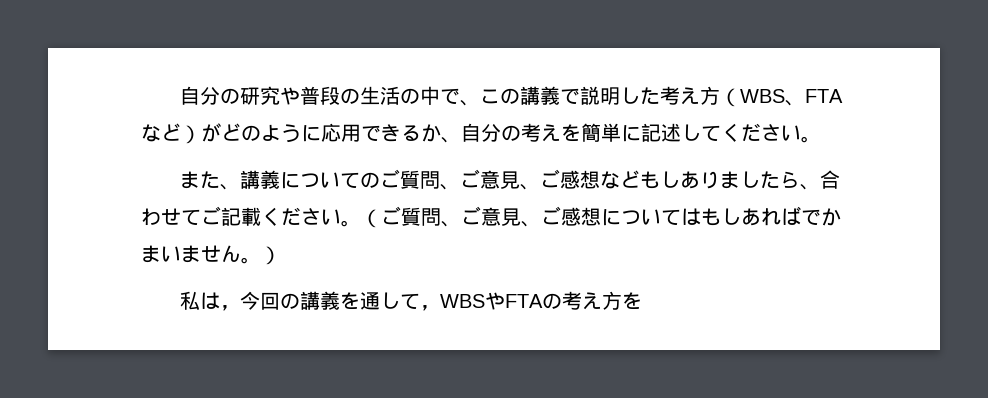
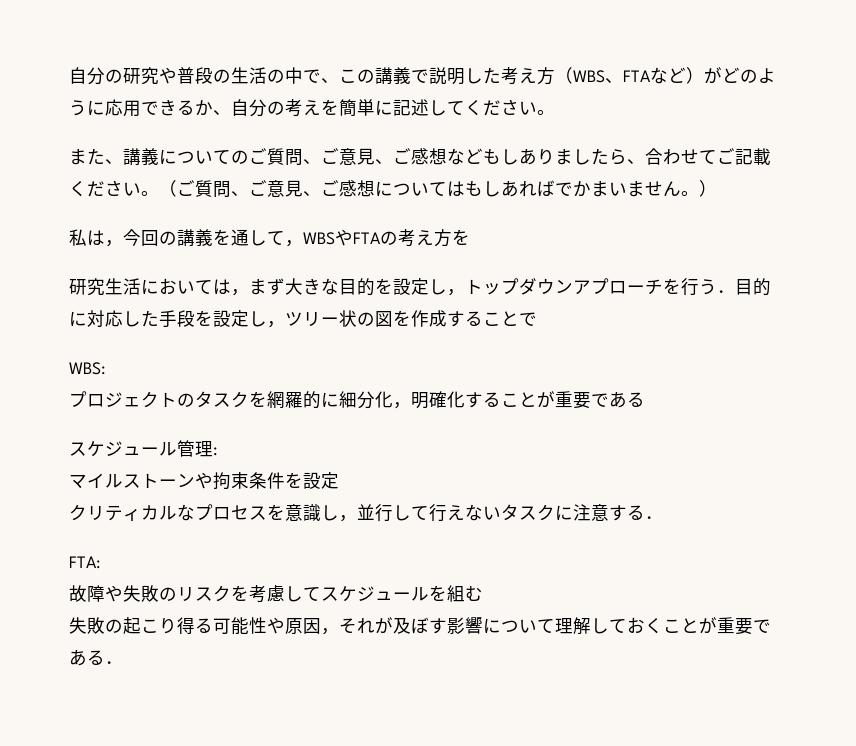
(643, 301) none -> [69,278,771,296] [69,310,537,328] [69,362,106,375] [69,391,645,409] [69,440,218,457] [69,472,339,490] [69,504,663,522] [69,556,101,569] [69,585,483,603] [69,617,771,635] [69,649,123,666] // 研究生活においては，まず大きな目的を設定し，トップダウンアプローチを行う．目的に対応した手段を設定し，ツリー状の図を作成することで // WBS: // プロジェクトのタスクを網羅的に細分化，明確化することが重要である // スケジュール管理: // マイルストーンや拘束条件を設定 // クリティカルなプロセスを意識し，並行して行えないタスクに注意する． // FTA: // 故障や失敗のリスクを考慮してスケジュールを組む // 失敗の起こり得る可能性や原因，それが及ぼす影響について理解しておくことが重要である．

